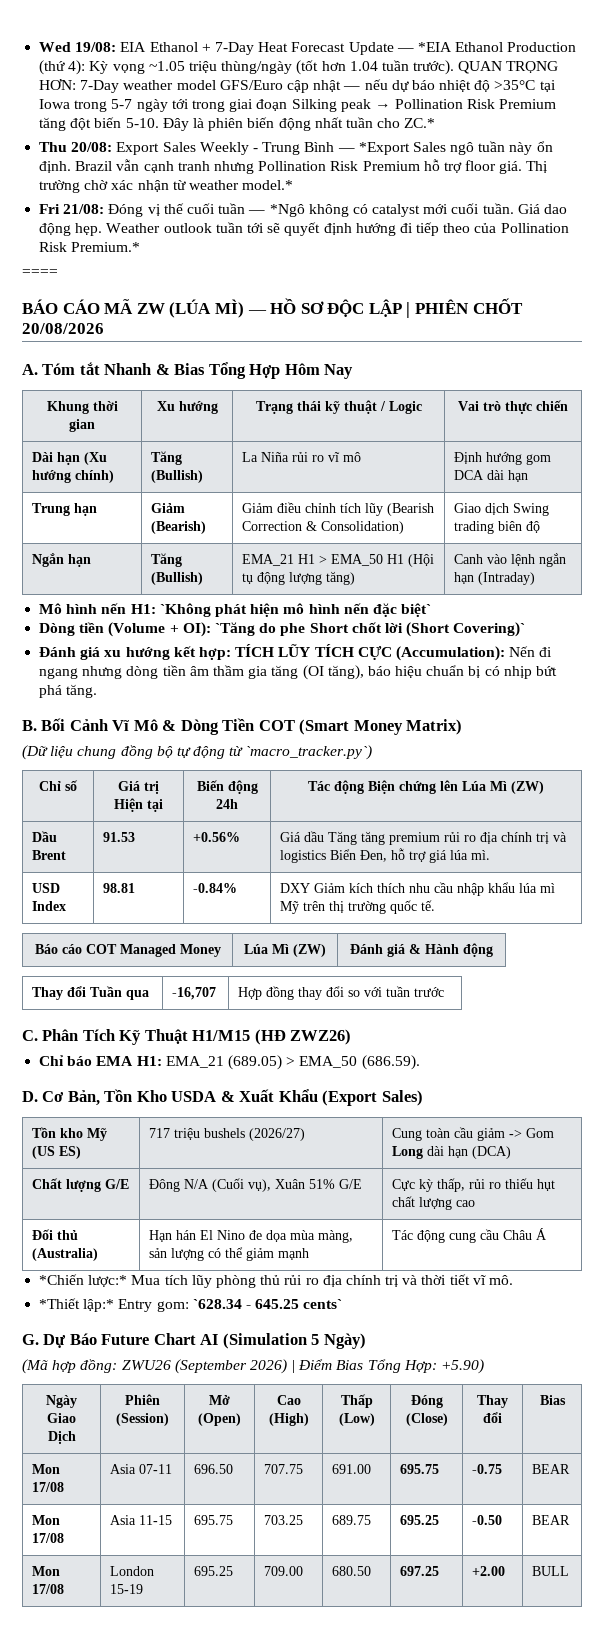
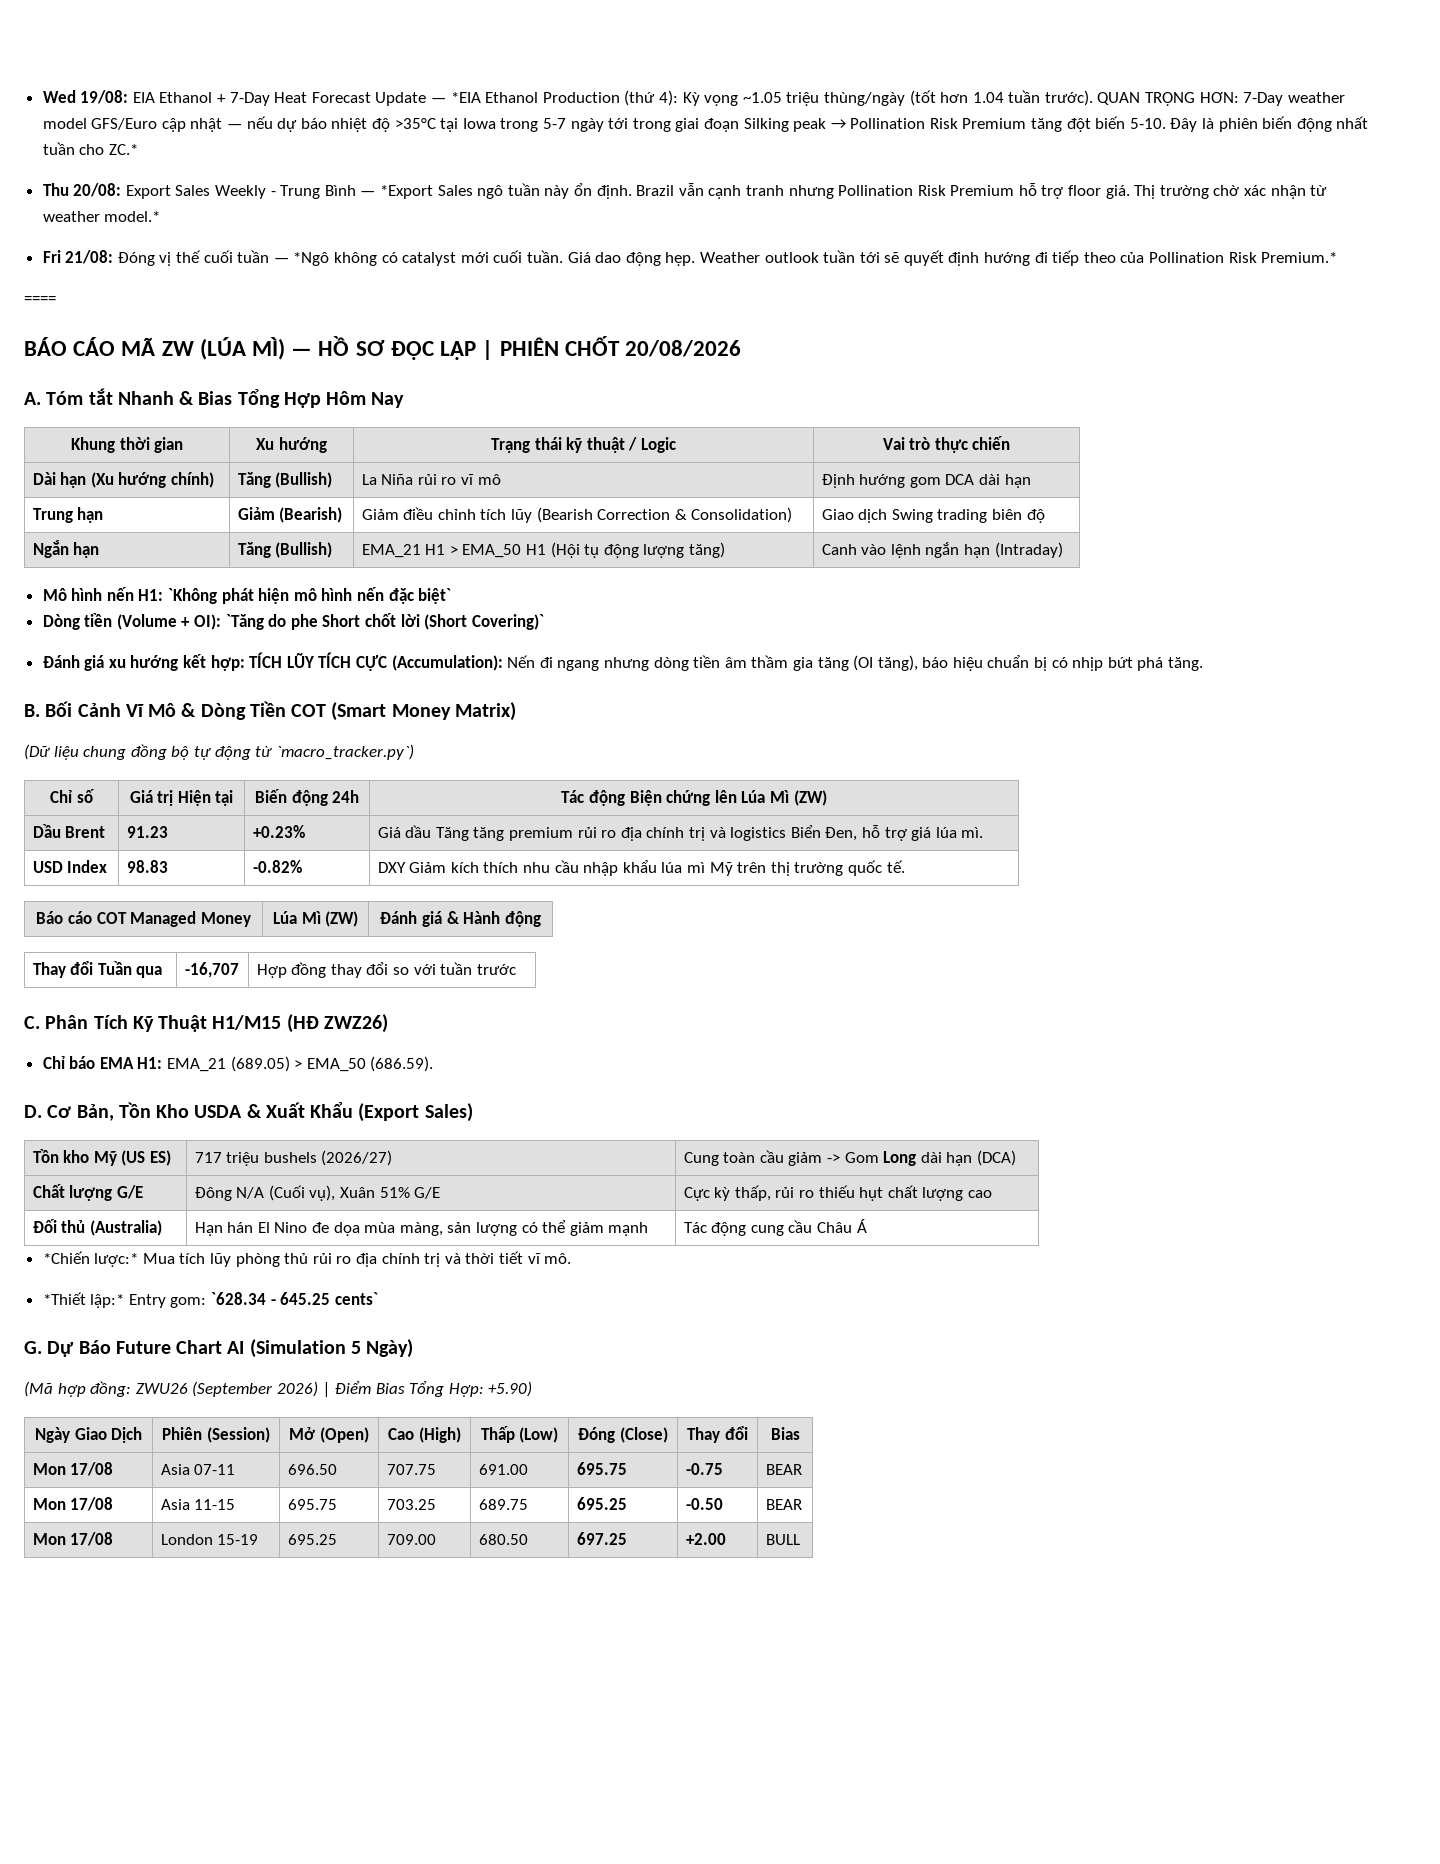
[103,832,136,842] [193,832,241,842] 91.53 | +0.56% -> [126,826,168,838] [252,825,305,838] 91.23 | +0.23%
[103,883,136,893] [193,883,238,893] 98.81 | -0.84% -> [126,860,168,873] [252,860,302,873] 98.83 | -0.82%

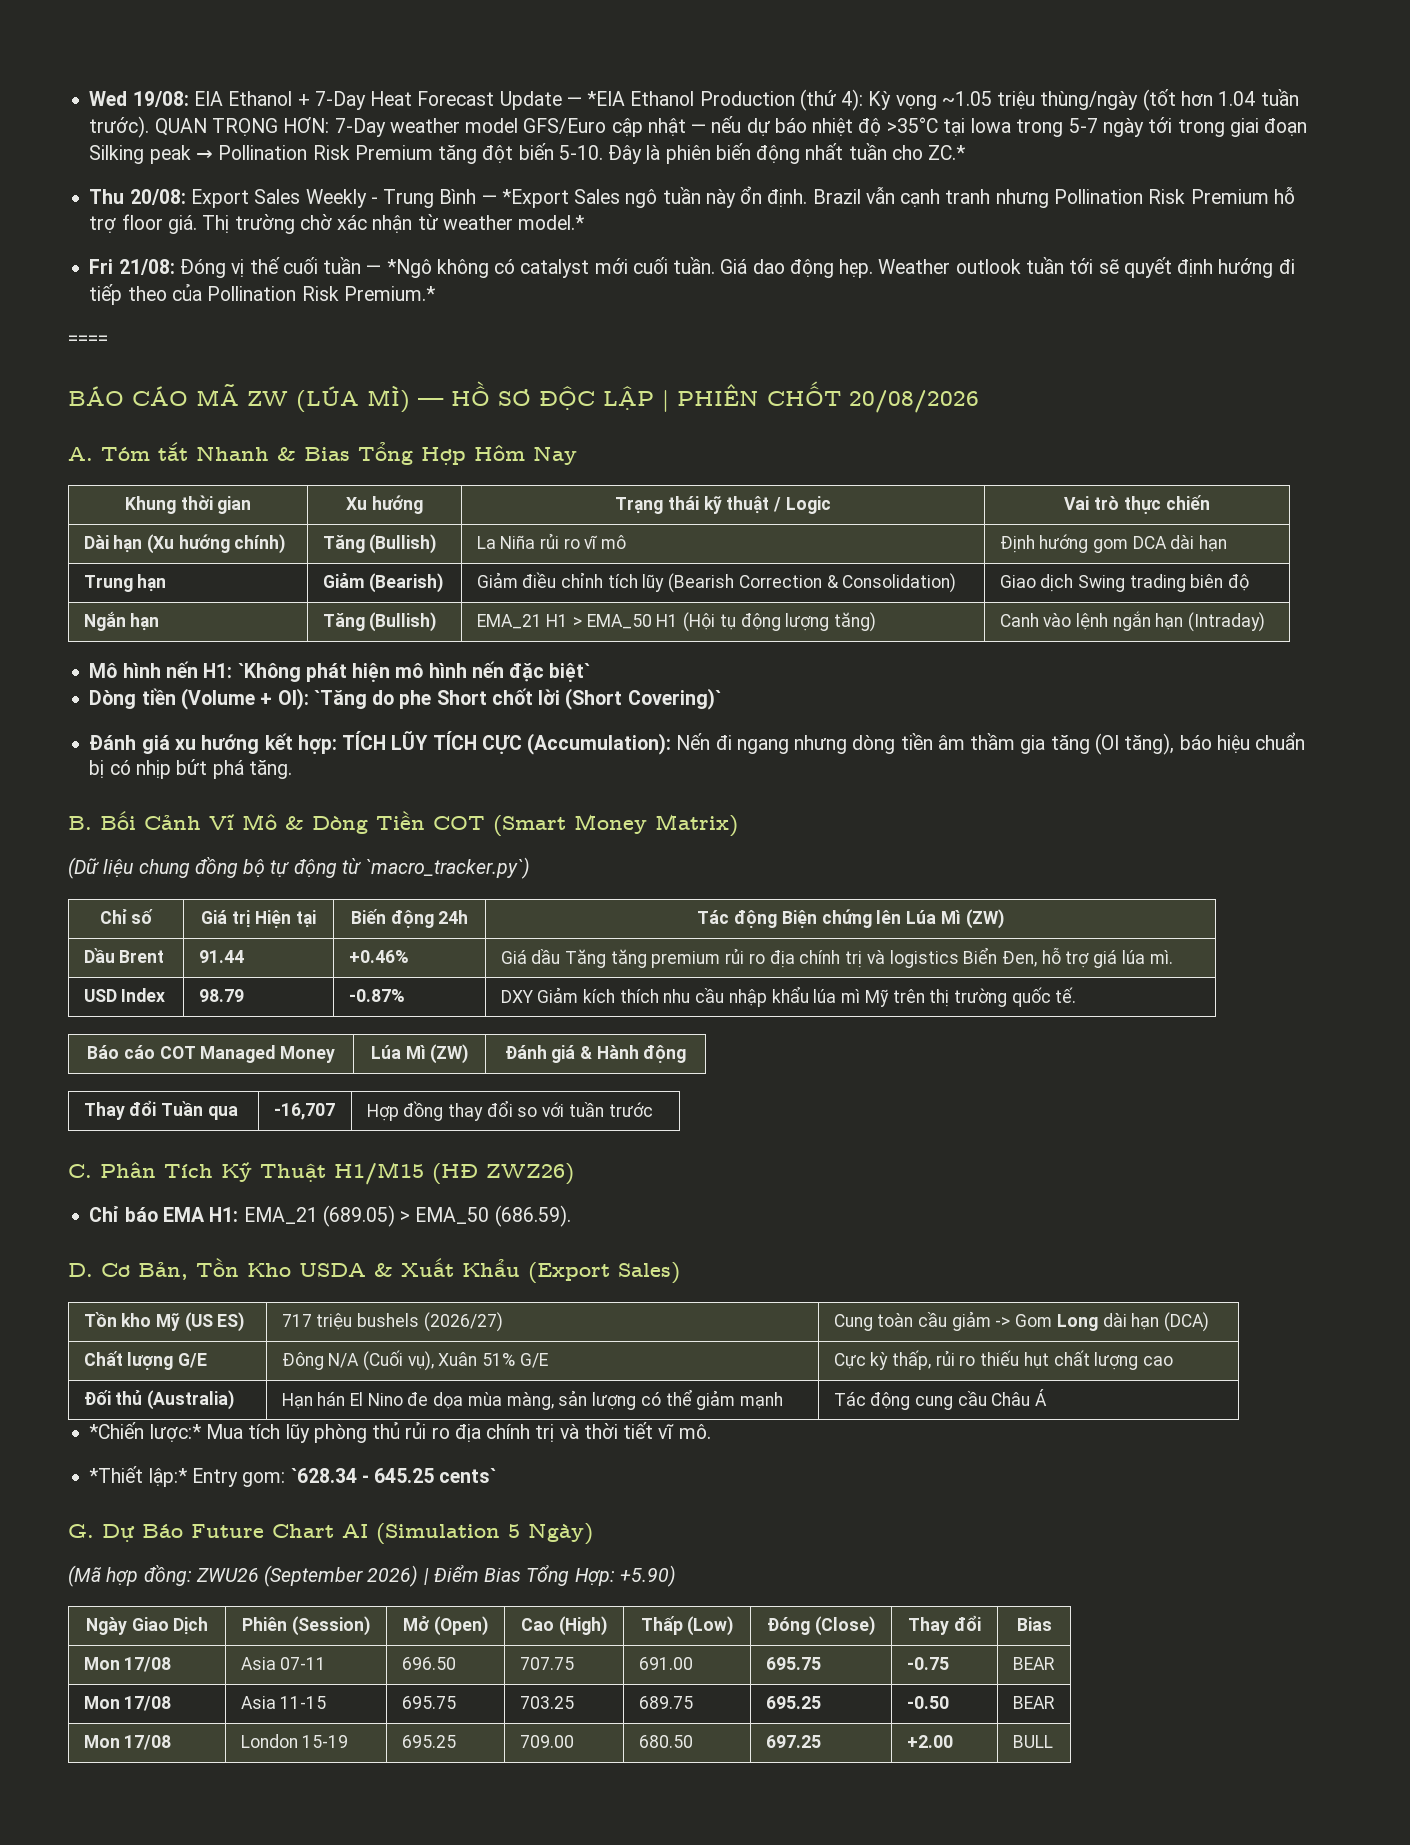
[126,826,168,838] [252,825,305,838] 91.23 | +0.23% -> [198,950,244,963] [348,950,409,963] 91.44 | +0.46%
[126,860,168,873] [252,860,302,873] 98.83 | -0.82% -> [198,989,244,1002] [348,989,405,1002] 98.79 | -0.87%

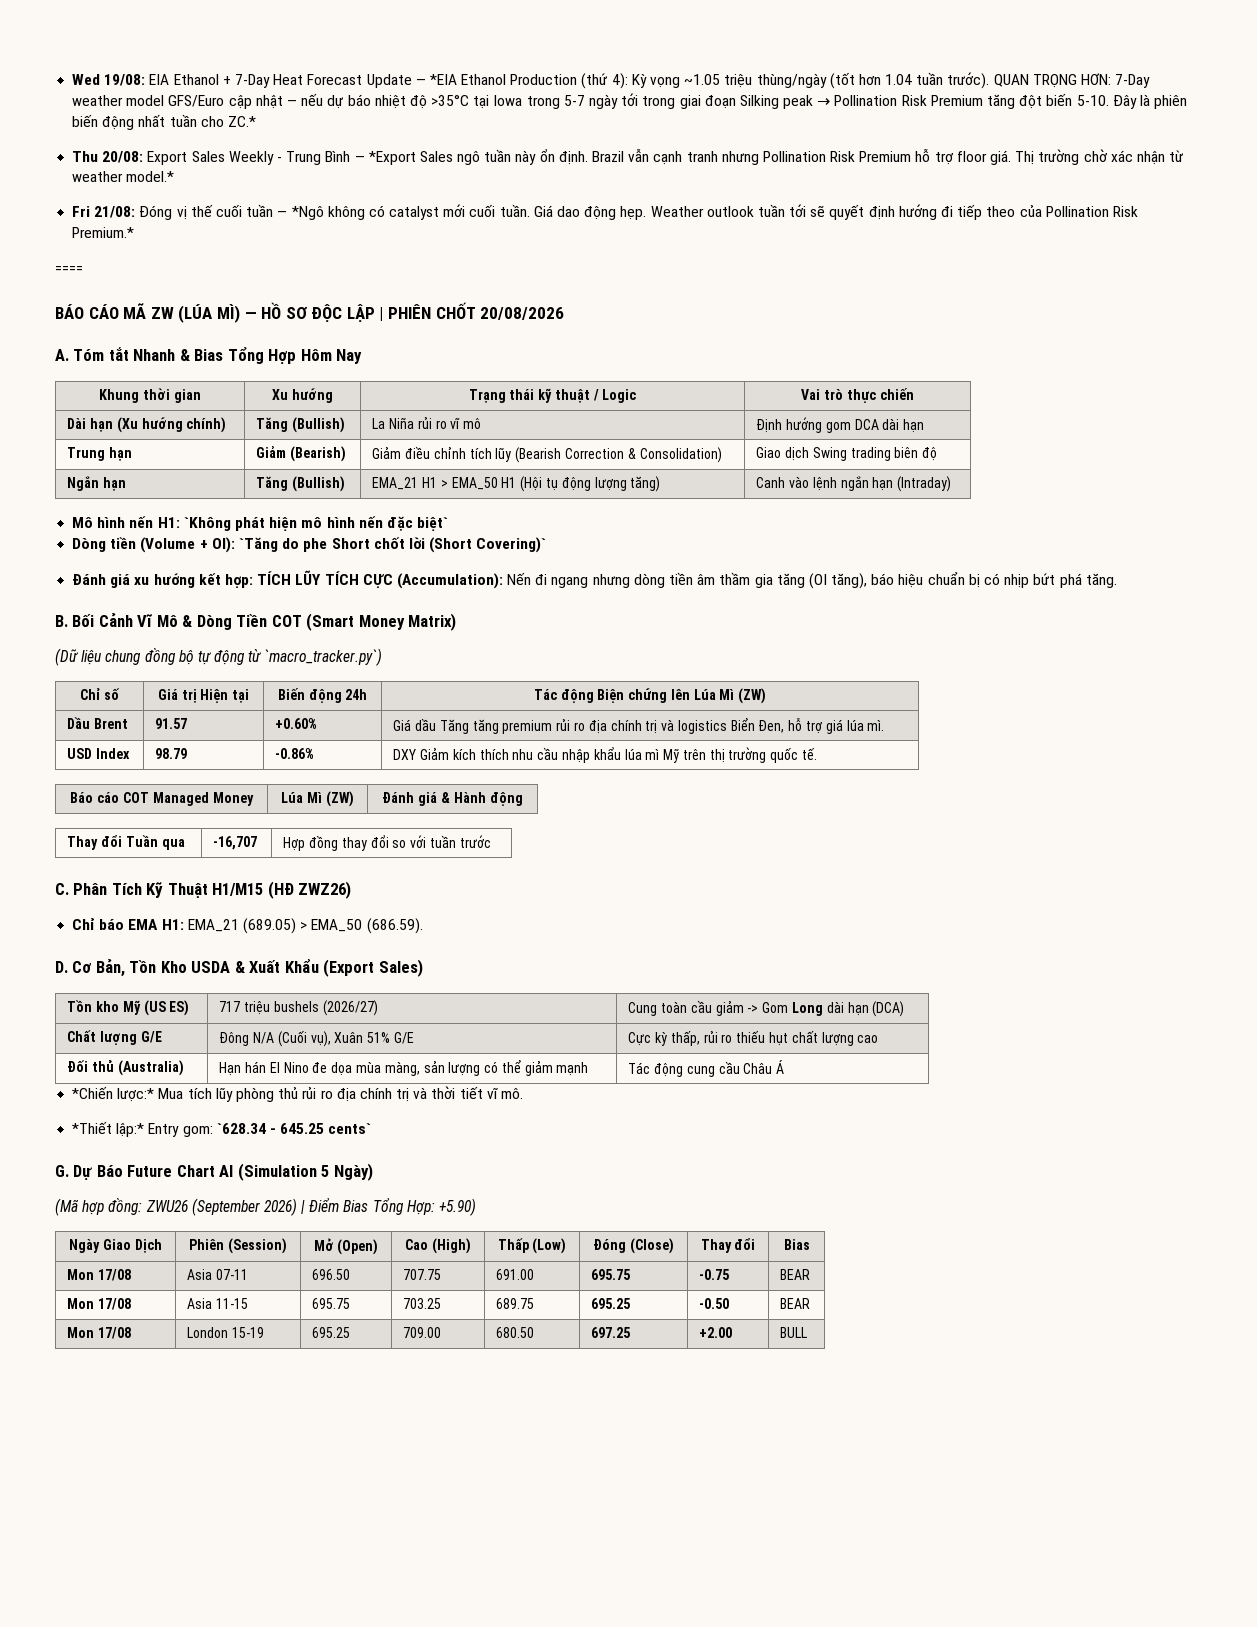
[198,950,244,963] [348,950,409,963] 91.44 | +0.46% -> [155,718,188,729] [275,718,318,729] 91.57 | +0.60%
[348,989,405,1002] -0.87% -> [275,748,315,759] -0.86%

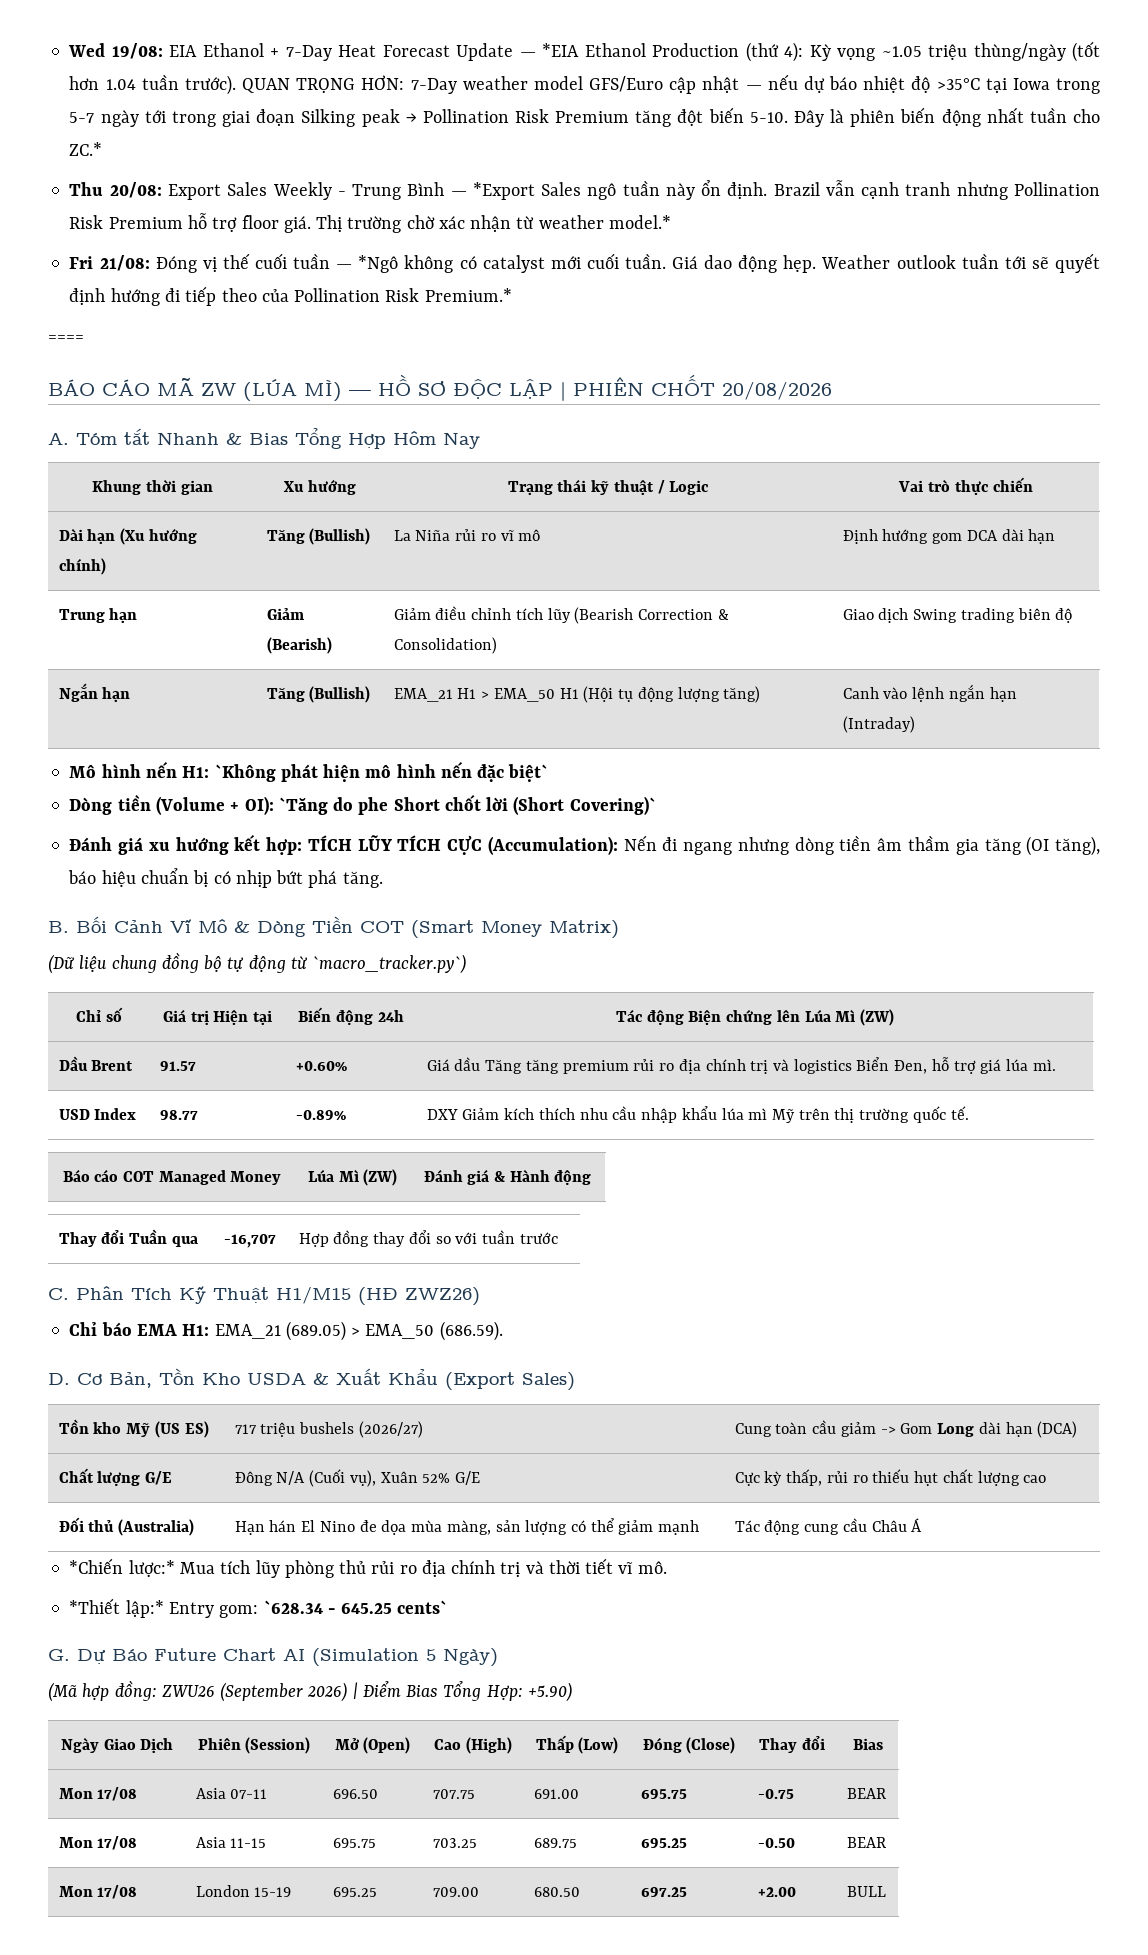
[155,748,188,759] [275,748,315,759] 98.79 | -0.86% -> [159,1110,198,1120] [295,1110,346,1120] 98.77 | -0.89%
[367,1032,391,1043] 51% -> [422,1473,451,1483] 52%

